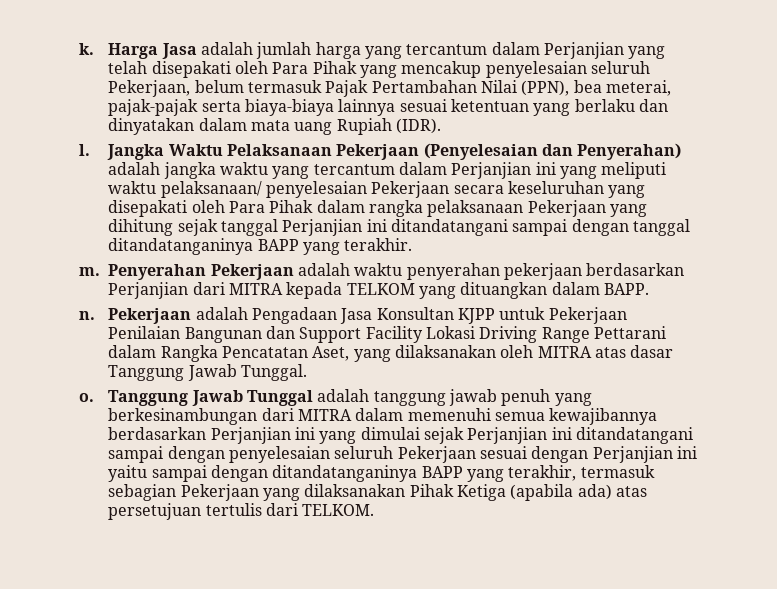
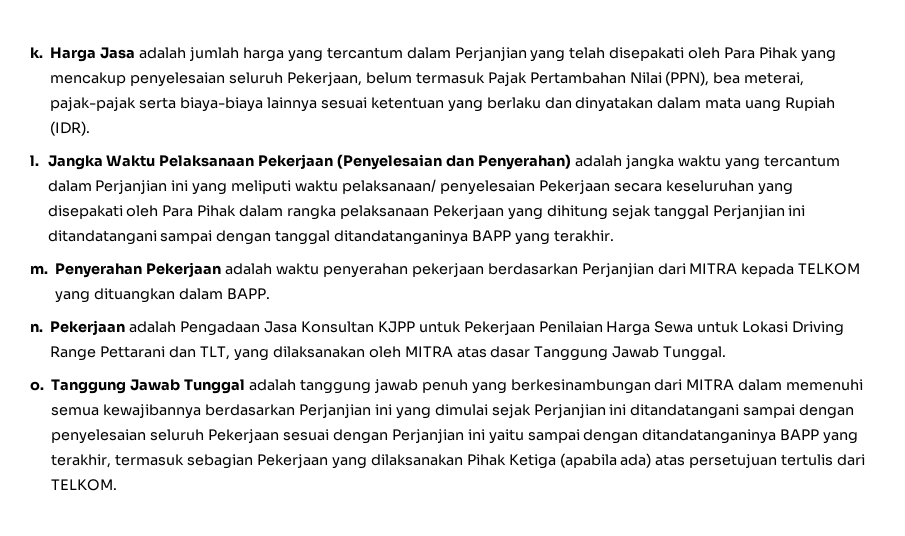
[184,326,666,343] [108,345,350,362] Bangunan dan Support Facility Lokasi Driving Range Pettarani dalam Rangka Pencatatan Aset, -> [606,321,845,336] [50,346,230,361] Harga Sewa untuk Lokasi Driving Range Pettarani dan TLT,

